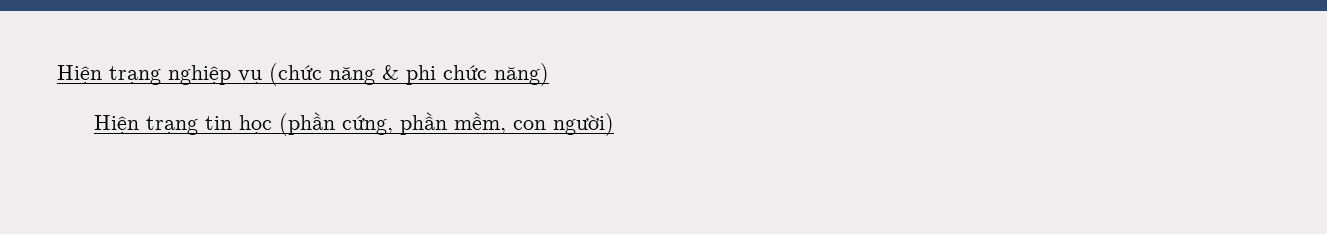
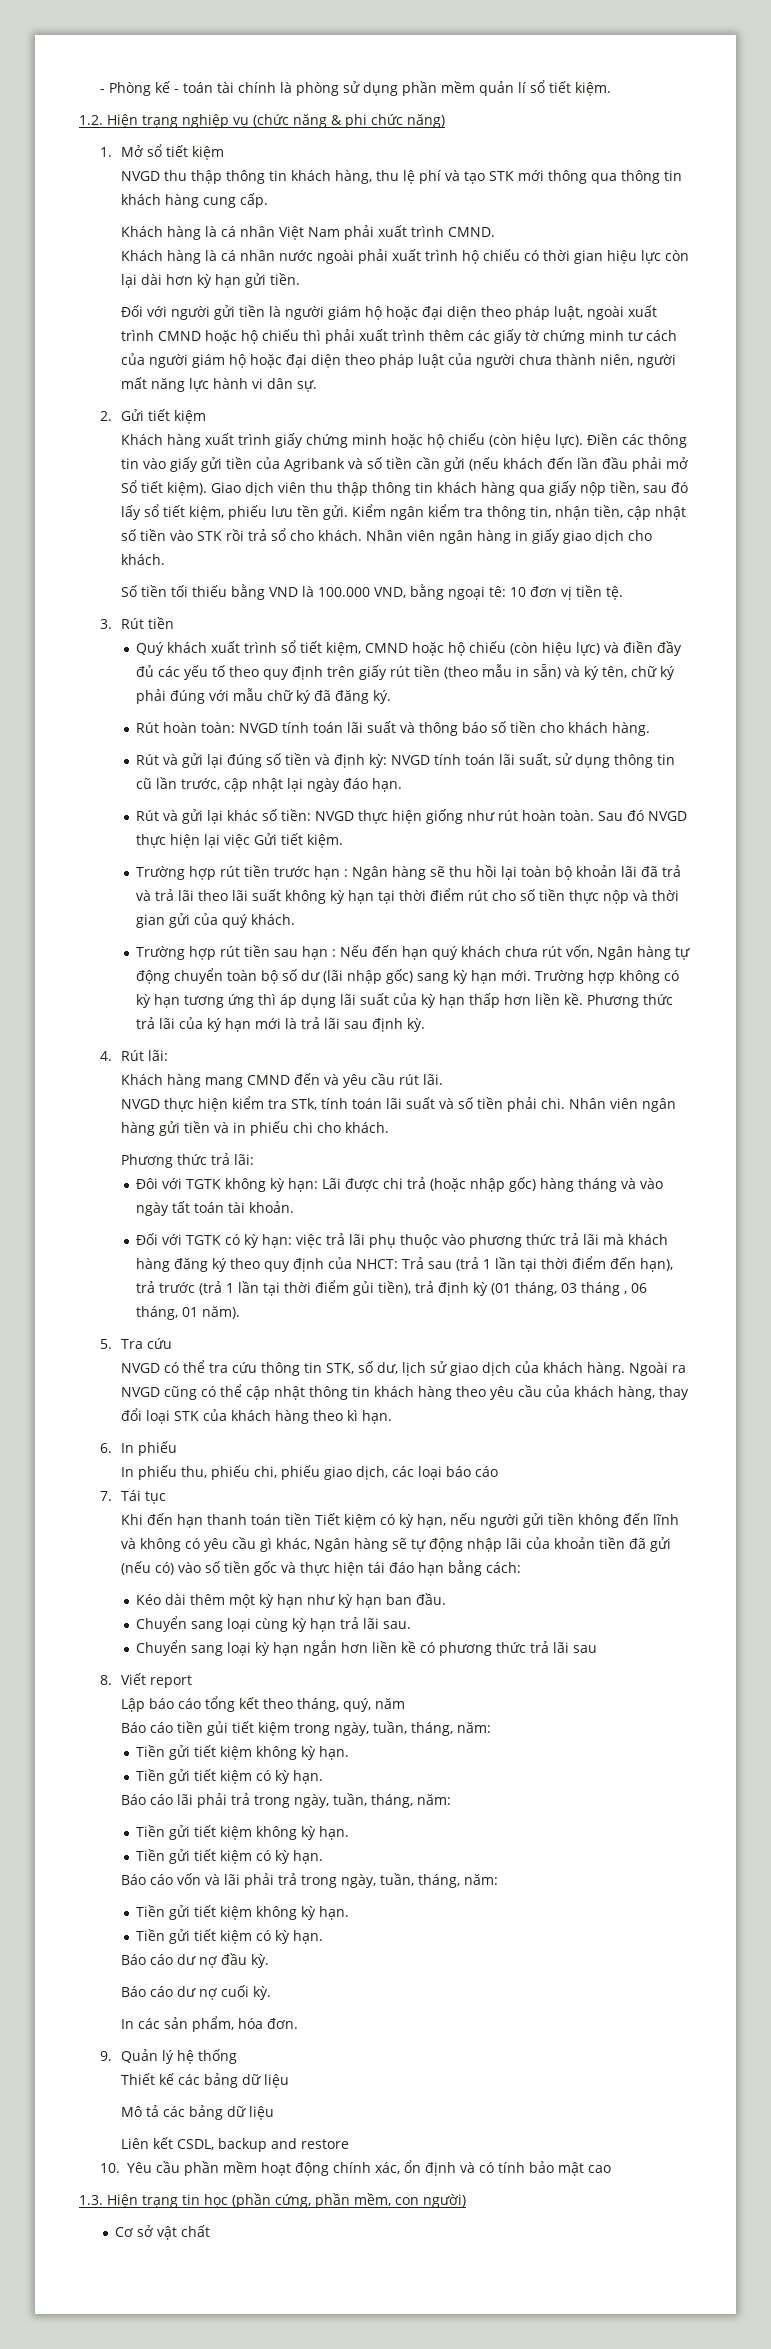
(57, 74) none -> [99,80,611,96] [79,115,103,125] - Phòng kế - toán tài chính là phòng sử dụng phần mềm quản lí sổ tiết kiệm. // 1.2.
(549, 74) none -> [99,144,224,160] [120,170,682,184] [120,193,268,208] [120,225,495,240] [120,249,689,264] [120,273,300,288] [120,305,657,320] [120,329,677,344] [120,353,676,368] [120,377,317,392] [99,409,206,424] [120,433,687,448] [120,457,688,472] [120,480,688,496] [120,504,686,520] [120,528,652,544] [120,554,165,565] [120,584,623,600] [99,617,174,629] [136,640,683,656] [136,664,676,680] [136,688,392,704] [136,721,651,736] [136,753,676,768] [136,777,403,792] [136,809,688,824] [136,833,344,848] [136,865,682,880] [136,888,680,904] [136,913,296,928] [136,945,691,960] [136,968,680,984] [136,993,674,1008] [136,1017,426,1032] [99,1050,168,1061] [120,1073,443,1088] [120,1096,676,1112] [120,1121,389,1136] [120,1153,254,1168] [136,1177,664,1192] [136,1201,295,1216] [136,1233,669,1248] [136,1256,674,1272] [136,1280,648,1296] [136,1306,241,1320] [99,1338,172,1349] [120,1360,686,1376] [120,1384,689,1400] [120,1408,392,1424] [99,1441,177,1456] [120,1465,498,1480] [99,1490,166,1504] [120,1513,679,1528] [120,1537,671,1552] [120,1560,521,1576] [136,1593,447,1608] [136,1616,412,1632] [136,1640,598,1656] [99,1673,192,1688] [120,1696,405,1712] [120,1721,491,1736] [136,1745,350,1760] [136,1769,324,1784] [120,1793,451,1808] [136,1825,350,1840] [136,1849,324,1864] [120,1873,498,1888] [136,1905,350,1920] [136,1929,324,1944] [120,1953,269,1968] [120,1985,271,2000] [120,2016,298,2032] [99,2049,237,2064] [120,2073,289,2088] [120,2105,274,2120] [120,2137,349,2152] [99,2160,611,2176] [79,2195,103,2205] 1. Mở sổ tiết kiệm // NVGD thu thập thông tin khách hàng, thu lệ phí và tạo STK mới thông qua thông tin khách hàng cung cấp. // Khách hàng là cá nhân Việt Nam phải xuất trình CMND. // Khách hàng là cá nhân nước ngoài phải xuất trình hộ chiếu có thời gian hiệu lực còn lại dài hơn kỳ hạn gửi tiền. // Đối với người gửi tiền là người giám hộ hoặc đại diện theo pháp luật, ngoài xuất trình CMND hoặc hộ chiếu thì phải xuất trình thêm các giấy tờ chứng minh tư cách của người giám hộ hoặc đại diện theo pháp luật của người chưa thành niên, người mất năng lực hành vi dân sự. // 2. Gửi tiết kiệm // Khách hàng xuất trình giấy chứng minh hoặc hộ chiếu (còn hiệu lực). Điền các thông tin vào giấy gửi tiền của Agribank và số tiền cần gửi (nếu khách đến lần đầu phải mở Sổ tiết kiệm). Giao dịch viên thu thập thông tin khách hàng qua giấy nộp tiền, sau đó lấy sổ tiết kiệm, phiếu lưu tền gửi. Kiểm ngân kiểm tra thông tin, nhận tiền, cập nhật số tiền vào STK rồi trả sổ cho khách. Nhân viên ngân hàng in giấy giao dịch cho khách. // Số tiền tối thiếu bằng VND là 100.000 VND, bằng ngoại tê: 10 đơn vị tiền tệ. // 3. Rút tiền // Quý khách xuất trình sổ tiết kiệm, CMND hoặc hộ chiếu (còn hiệu lực) và điền đầy đủ các yếu tố theo quy định trên giấy rút tiền (theo mẫu in sẵn) và ký tên, chữ ký phải đúng với mẫu chữ ký đã đăng ký. // Rút hoàn toàn: NVGD tính toán lãi suất và thông báo số tiền cho khách hàng. // Rút và gửi lại đúng số tiền và định kỳ: NVGD tính toán lãi suất, sử dụng thông tin cũ lần trước, cập nhật lại ngày đáo hạn. // Rút và gửi lại khác số tiền: NVGD thực hiện giống như rút hoàn toàn. Sau đó NVGD thực hiện lại việc Gửi tiết kiệm. // Trường hợp rút tiền trước hạn : Ngân hàng sẽ thu hồi lại toàn bộ khoản lãi đã trả và trả lãi theo lãi suất không kỳ hạn tại thời điểm rút cho số tiền thực nộp và thời gian gửi của quý khách. // Trường hợp rút tiền sau hạn : Nếu đến hạn quý khách chưa rút vốn, Ngân hàng tự động chuyển toàn bộ số dư (lãi nhập gốc) sang kỳ hạn mới. Trường hợp không có kỳ hạn tương ứng thì áp dụng lãi suất của kỳ hạn thấp hơn liền kề. Phương thức trả lãi của ký hạn mới là trả lãi sau định kỳ. // 4. Rút lãi: // Khách hàng mang CMND đến và yêu cầu rút lãi. // NVGD thực hiện kiểm tra STk, tính toán lãi suất và số tiền phải chi. Nhân viên ngân hàng gửi tiền và in phiếu chi cho khách. // Phương thức trả lãi: // Đôi với TGTK không kỳ hạn: Lãi được chi trả (hoặc nhập gốc) hàng tháng và vào ngày tất toán tài khoản. // Đối với TGTK có kỳ hạn: việc trả lãi phụ thuộc vào phương thức trả lãi mà khách hàng đăng ký theo quy định của NHCT: Trả sau (trả 1 lần tại thời điểm đến hạn), trả trước (trả 1 lần tại thời điểm gủi tiền), trả định kỳ (01 tháng, 03 tháng , 06 tháng, 01 năm). // 5. Tra cứu // NVGD có thể tra cứu thông tin STK, số dư, lịch sử giao dịch của khách hàng. Ngoài ra NVGD cũng có thể cập nhật thông tin khách hàng theo yêu cầu của khách hàng, thay đổi loại STK của khách hàng theo kì hạn. // 6. In phiếu // In phiếu thu, phiếu chi, phiếu giao dịch, các loại báo cáo // 7. Tái tục // Khi đến hạn thanh toán tiền Tiết kiệm có kỳ hạn, nếu người gửi tiền không đến lĩnh và không có yêu cầu gì khác, Ngân hàng sẽ tự động nhập lãi của khoản tiền đã gửi (nếu có) vào số tiền gốc và thực hiện tái đáo hạn bằng cách: // Kéo dài thêm một kỳ hạn như kỳ hạn ban đầu. // Chuyển sang loại cùng kỳ hạn trả lãi sau. // Chuyển sang loại kỳ hạn ngắn hơn liền kề có phương thức trả lãi sau // 8. Viết report // Lập báo cáo tổng kết theo tháng, quý, năm // Báo cáo tiền gủi tiết kiệm trong ngày, tuần, tháng, năm: // Tiền gửi tiết kiệm không kỳ hạn. // Tiền gửi tiết kiệm có kỳ hạn. // Báo cáo lãi phải trả trong ngày, tuần, tháng, năm: // Tiền gửi tiết kiệm không kỳ hạn. // Tiền gửi tiết kiệm có kỳ hạn. // Báo cáo vốn và lãi phải trả trong ngày, tuần, tháng, năm: // Tiền gửi tiết kiệm không kỳ hạn. // Tiền gửi tiết kiệm có kỳ hạn. // Báo cáo dư nợ đầu kỳ. // Báo cáo dư nợ cuối kỳ. // In các sản phẩm, hóa đơn. // 9. Quản lý hệ thống // Thiết kế các bảng dữ liệu // Mô tả các bảng dữ liệu // Liên kết CSDL, backup and restore // 10. Yêu cầu phần mềm hoạt động chính xác, ổn định và có tính bảo mật cao // 1.3.
(615, 124) none -> [115,2225,211,2240] // Cơ sở vật chất

